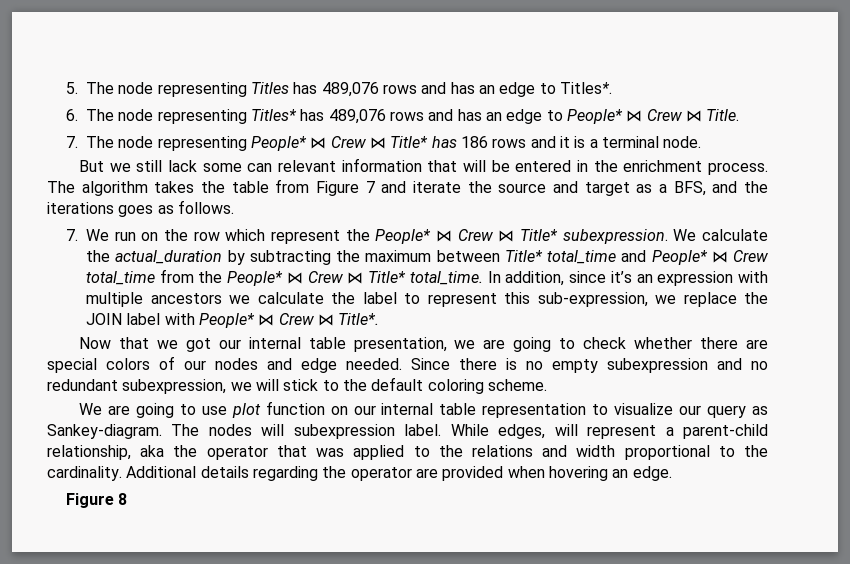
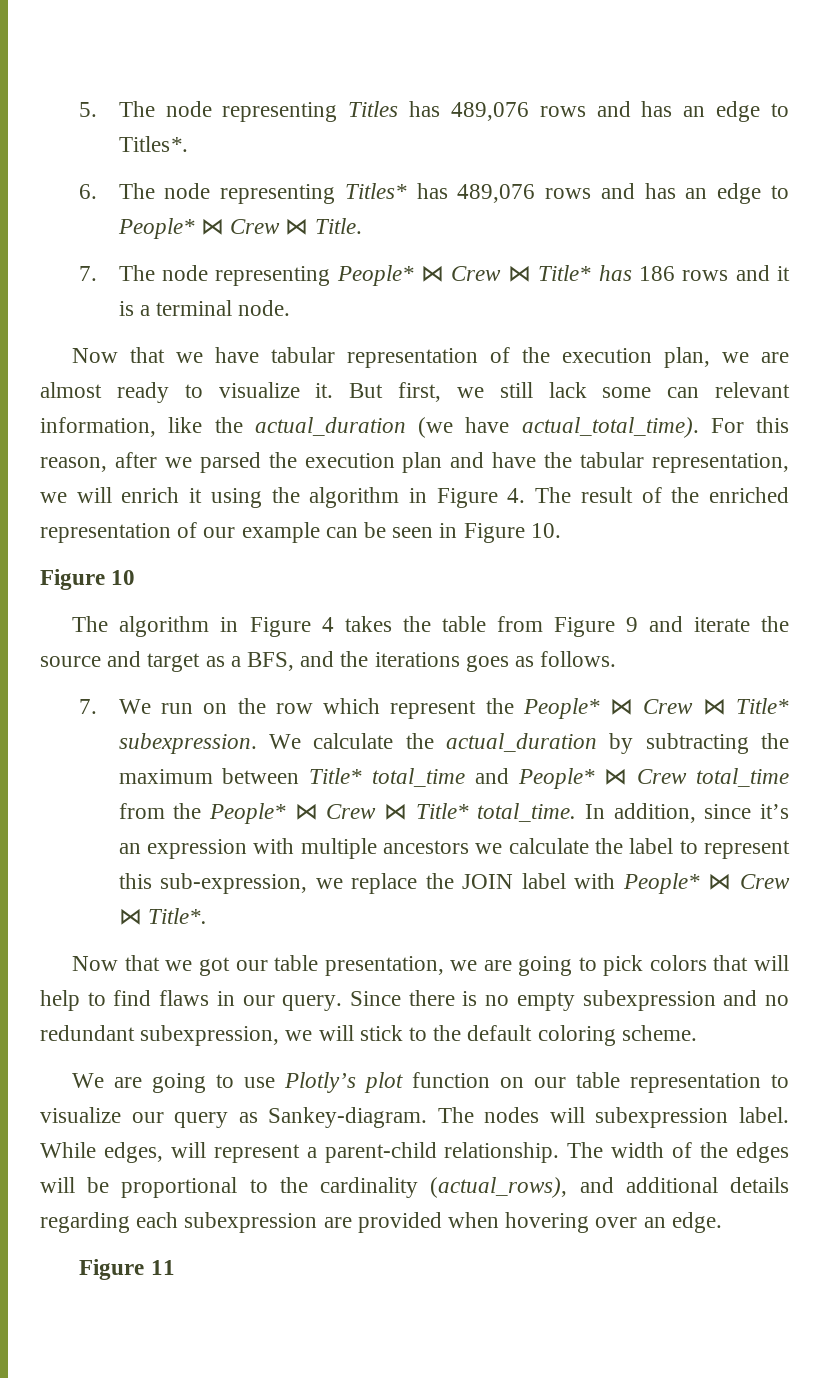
[79,160,105,172] But -> [72,347,789,368] [40,382,441,403] Now that we have tabular representation of the execution plan, we are almost ready to visualize it. But first,
[341,158,769,175] [47,181,148,196] information that will be entered in the enrichment process. The algorithm -> [40,417,789,438] [40,452,789,473] [40,487,789,508] [40,522,561,543] [40,569,136,590] [72,616,334,637] information, like the actual_duration (we have actual_total_time). For this reason, after we parsed the execution plan and have the tabular representation, we will enrich it using the algorithm in Figure 4. The result of the enriched representation of our example can be seen in Figure 10. // Figure 10 // The algorithm in Figure 4
[365,181,375,193] 7 -> [625,617,638,632] 9
[248,337,301,349] internal -> (268, 965) none
[583,337,768,349] [47,356,402,373] check whether there are special colors of our nodes and edge needed. -> [603,955,790,976] [40,990,343,1011] pick colors that will help to find flaws in our query.
(227, 410) none -> [284,1072,357,1093] Plotly’s
[381,403,434,415] internal -> (567, 1082) none
[47,445,768,460] [47,466,412,481] relationship, aka the operator that was applied to the relations and width proportional to the cardinality. Additional details regarding the operator -> [444,1142,789,1163] [40,1177,789,1198] [40,1212,318,1233] relationship. The width of the edges will be proportional to the cardinality (actual_rows), and additional details regarding each subexpression
(608, 473) none -> [595,1217,638,1228] over
[118,493,128,505] 8 -> [150,1260,175,1275] 11

